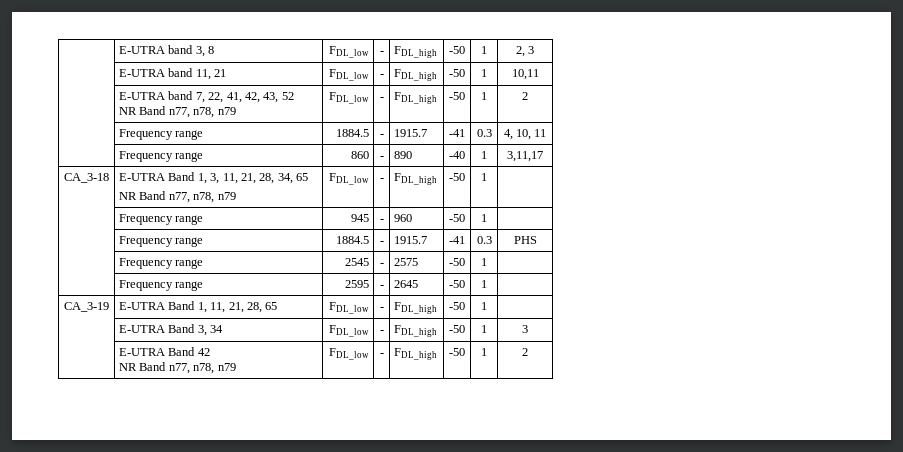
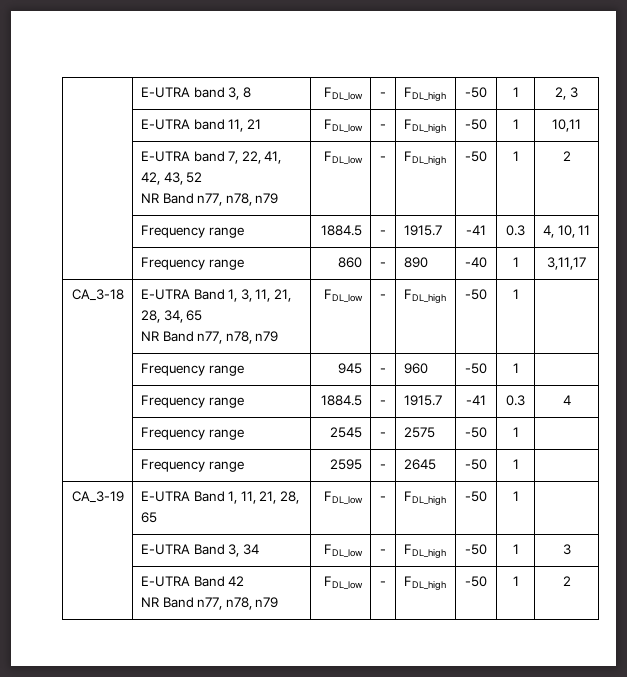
[513,236,537,244] PHS -> [562,395,571,405] 4

